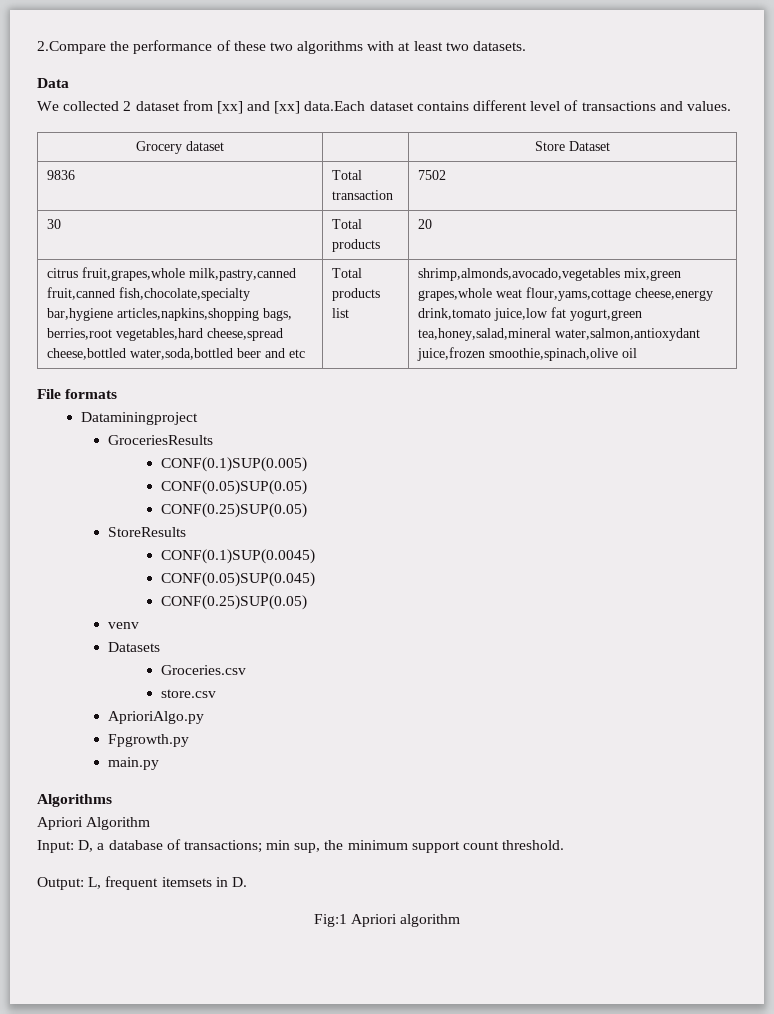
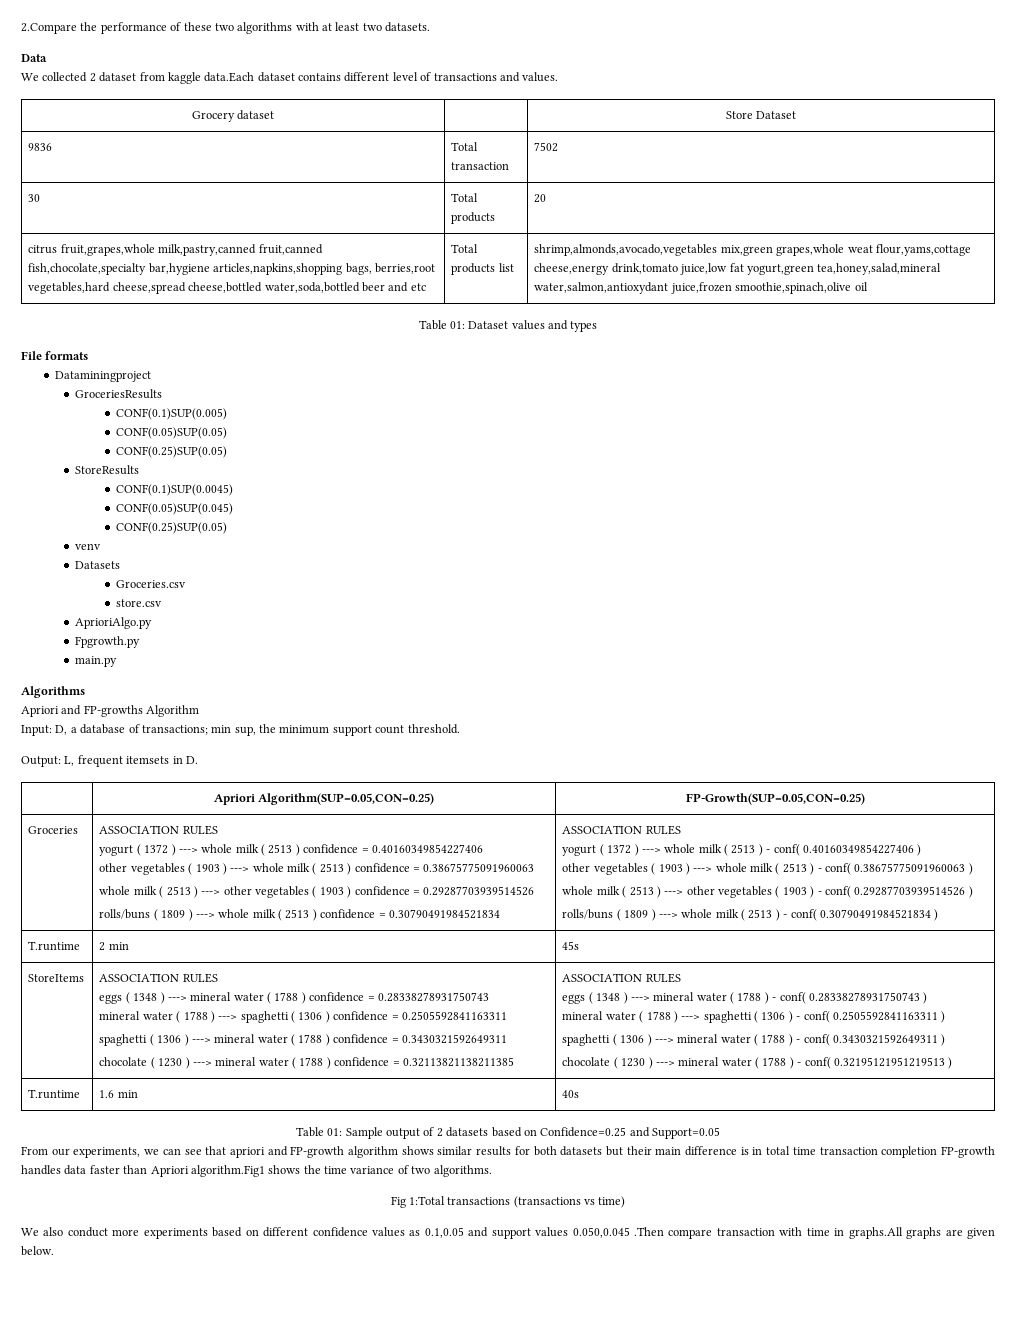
[216,101,301,114] [xx] and [xx] -> [167,72,201,84] kaggle
(637, 353) none -> [418,320,598,332] // Table 01: Dataset values and types
(83, 823) none -> [61,705,143,717] and FP-growths
[313,914,461,927] // Fig:1 Apriori algorithm -> [213,793,435,805] [685,793,865,805] [28,826,79,834] [99,825,218,835] [99,844,483,856] [99,863,535,875] [99,886,535,898] [99,909,500,921] [562,825,681,835] [562,844,922,856] [562,863,973,875] [562,886,973,898] [562,909,939,921] [28,941,81,951] [99,942,129,951] [562,941,580,950] [28,974,85,982] [99,973,218,983] [99,992,489,1004] [99,1011,507,1023] [99,1034,507,1046] [99,1057,514,1069] [562,973,681,983] [562,992,928,1004] [562,1011,946,1023] [562,1034,946,1046] [562,1057,953,1069] [28,1089,81,1099] [99,1090,138,1098] [562,1090,580,1098] [295,1127,721,1139] [21,1146,995,1158] [21,1165,492,1177] [390,1196,626,1208] [21,1227,996,1239] [21,1246,54,1256] // | Apriori Algorithm(SUP=0.05,CON=0.25) | FP-Growth(SUP=0.05,CON=0.25) // Groceries | ASSOCIATION RULES // yogurt ( 1372 ) ---> whole milk ( 2513 ) confidence = 0.40160349854227406 // other vegetables ( 1903 ) ---> whole milk ( 2513 ) confidence = 0.38675775091960063 // whole milk ( 2513 ) ---> other vegetables ( 1903 ) confidence = 0.29287703939514526 // rolls/buns ( 1809 ) ---> whole milk ( 2513 ) confidence = 0.30790491984521834 | ASSOCIATION RULES // yogurt ( 1372 ) ---> whole milk ( 2513 ) - conf( 0.40160349854227406 ) // other vegetables ( 1903 ) ---> whole milk ( 2513 ) - conf( 0.38675775091960063 ) // whole milk ( 2513 ) ---> other vegetables ( 1903 ) - conf( 0.29287703939514526 ) // rolls/buns ( 1809 ) ---> whole milk ( 2513 ) - conf( 0.30790491984521834 ) // T.runtime | 2 min | 45s // StoreItems | ASSOCIATION RULES // eggs ( 1348 ) ---> mineral water ( 1788 ) confidence = 0.28338278931750743 // mineral water ( 1788 ) ---> spaghetti ( 1306 ) confidence = 0.2505592841163311 // spaghetti ( 1306 ) ---> mineral water ( 1788 ) confidence = 0.3430321592649311 // chocolate ( 1230 ) ---> mineral water ( 1788 ) confidence = 0.32113821138211385 | ASSOCIATION RULES // eggs ( 1348 ) ---> mineral water ( 1788 ) - conf( 0.28338278931750743 ) // mineral water ( 1788 ) ---> spaghetti ( 1306 ) - conf( 0.2505592841163311 ) // spaghetti ( 1306 ) ---> mineral water ( 1788 ) - conf( 0.3430321592649311 ) // chocolate ( 1230 ) ---> mineral water ( 1788 ) - conf( 0.32195121951219513 ) // T.runtime | 1.6 min | 40s // Table 01: Sample output of 2 datasets based on Confidence=0.25 and Support=0.05 // From our experiments, we can see that apriori and FP-growth algorithm shows similar results for both datasets but their main difference is in total time transaction completion FP-growth handles data faster than Apriori algorithm.Fig1 shows the time variance of two algorithms. // Fig 1:Total transactions (transactions vs time) // We also conduct more experiments based on different confidence values as 0.1,0.05 and support values 0.050,0.045 .Then compare transaction with time in graphs.All graphs are given below.

